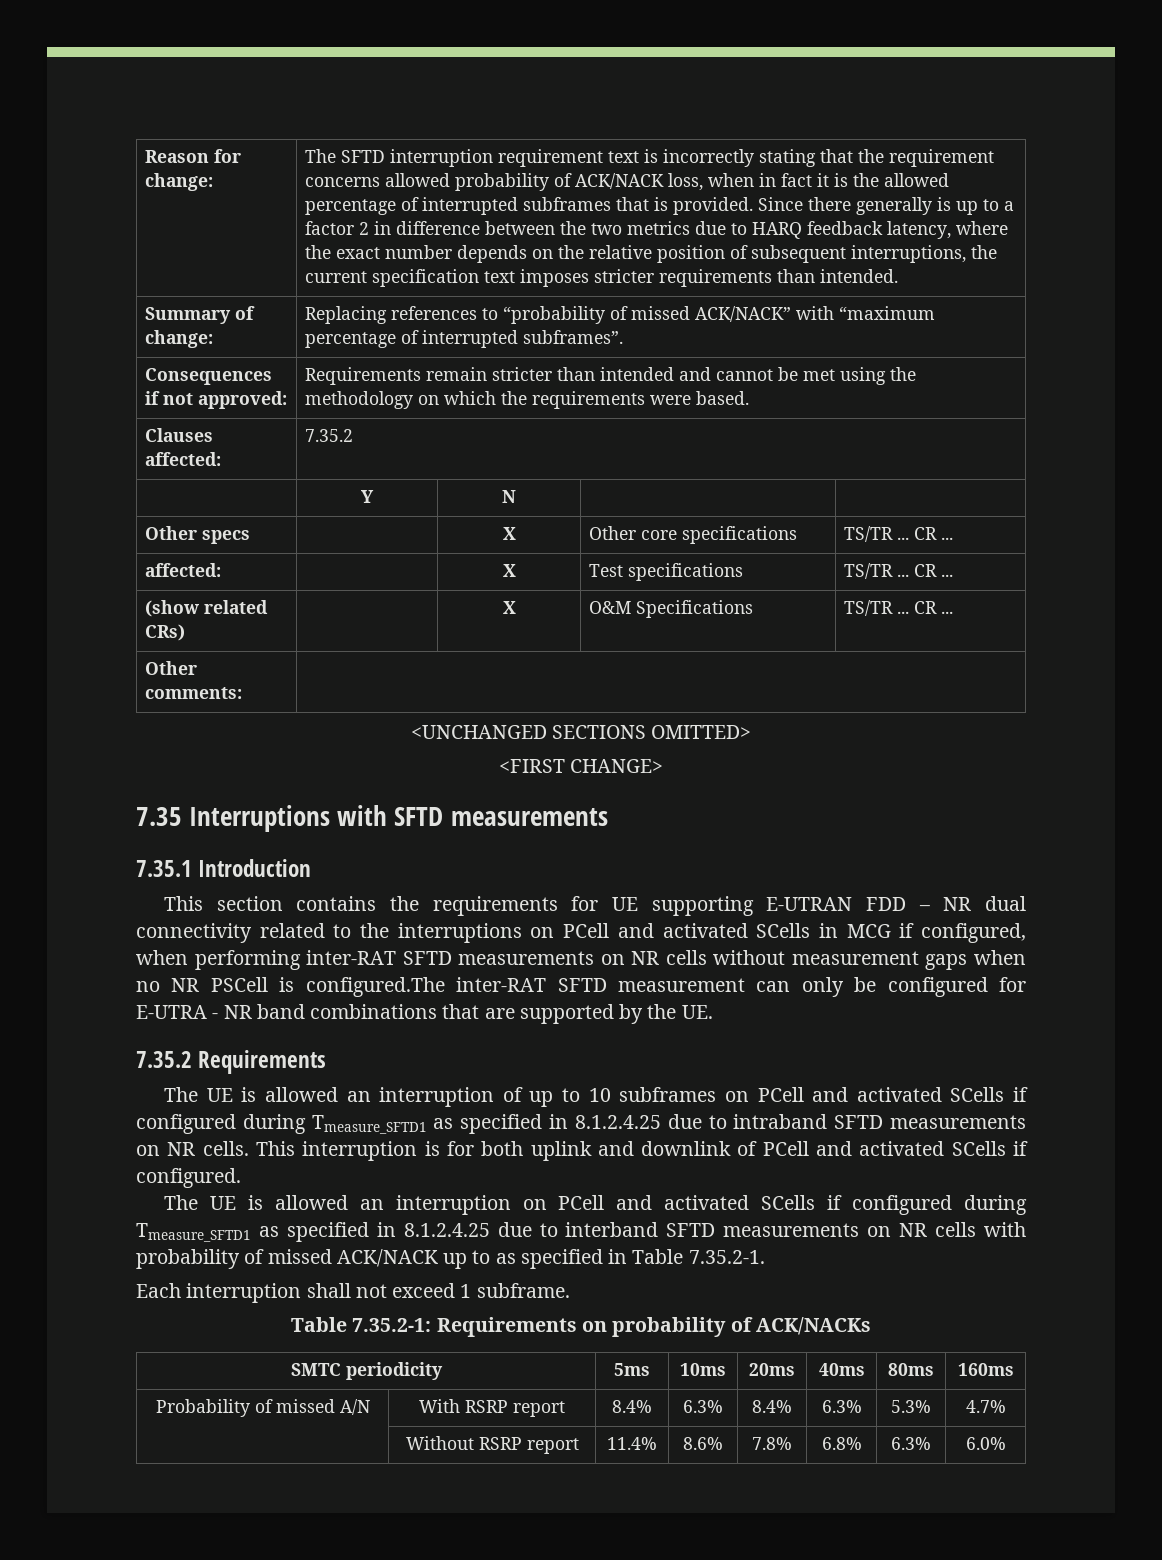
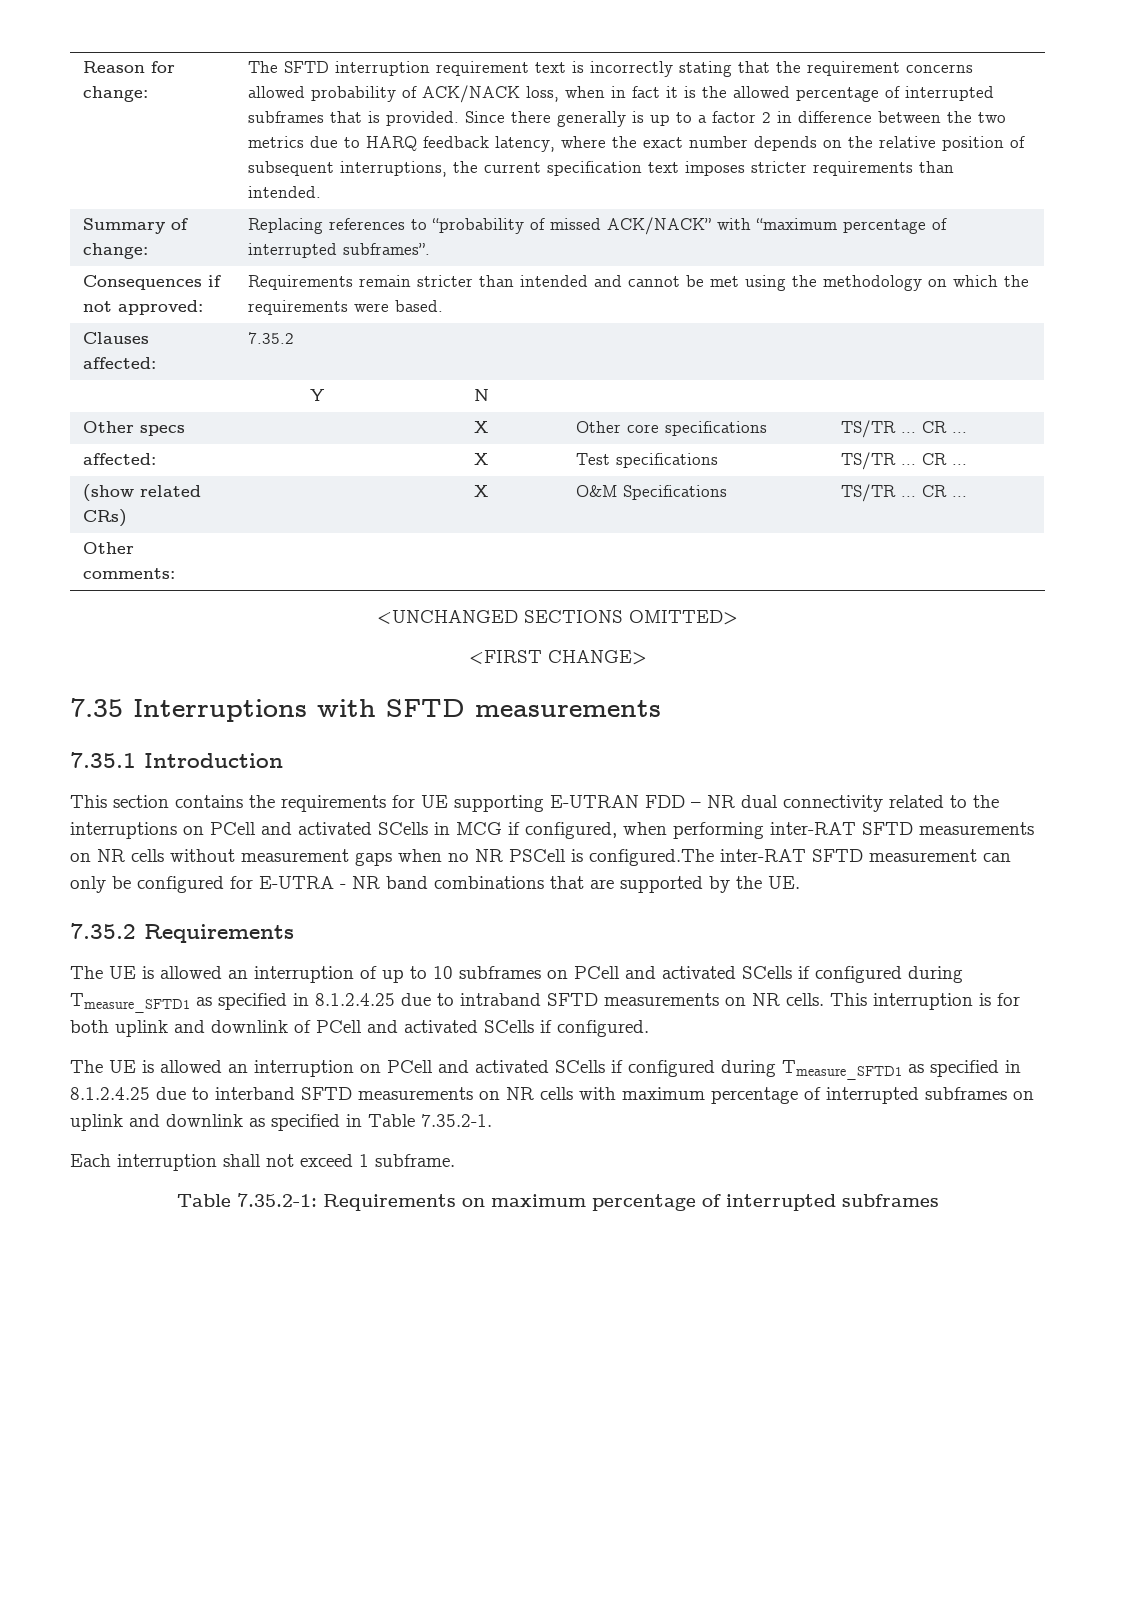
[136,1249,491,1269] probability of missed ACK/NACK up to -> [622,1087,1034,1104] [70,1114,243,1131] maximum percentage of interrupted subframes on uplink and downlink
[612,1317,871,1337] [290,1362,443,1380] [614,1363,650,1376] [680,1363,726,1376] [749,1363,795,1376] [818,1363,865,1376] [888,1363,934,1376] [957,1363,1014,1376] [155,1399,370,1417] [419,1399,565,1417] [612,1400,652,1413] [683,1400,723,1413] [752,1400,792,1413] [821,1400,862,1413] [891,1400,931,1413] [965,1400,1006,1413] [405,1436,579,1454] [607,1437,657,1450] [683,1437,723,1450] [752,1437,792,1450] [821,1437,862,1450] [891,1437,931,1450] [965,1437,1006,1450] probability of ACK/NACKs // SMTC periodicity | 5ms | 10ms | 20ms | 40ms | 80ms | 160ms // Probability of missed A/N | With RSRP report | 8.4% | 6.3% | 8.4% | 6.3% | 5.3% | 4.7% // | Without RSRP report | 11.4% | 8.6% | 7.8% | 6.8% | 6.3% | 6.0% -> [490,1194,939,1211] maximum percentage of interrupted subframes

